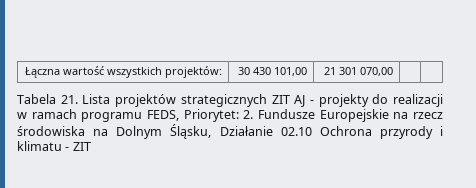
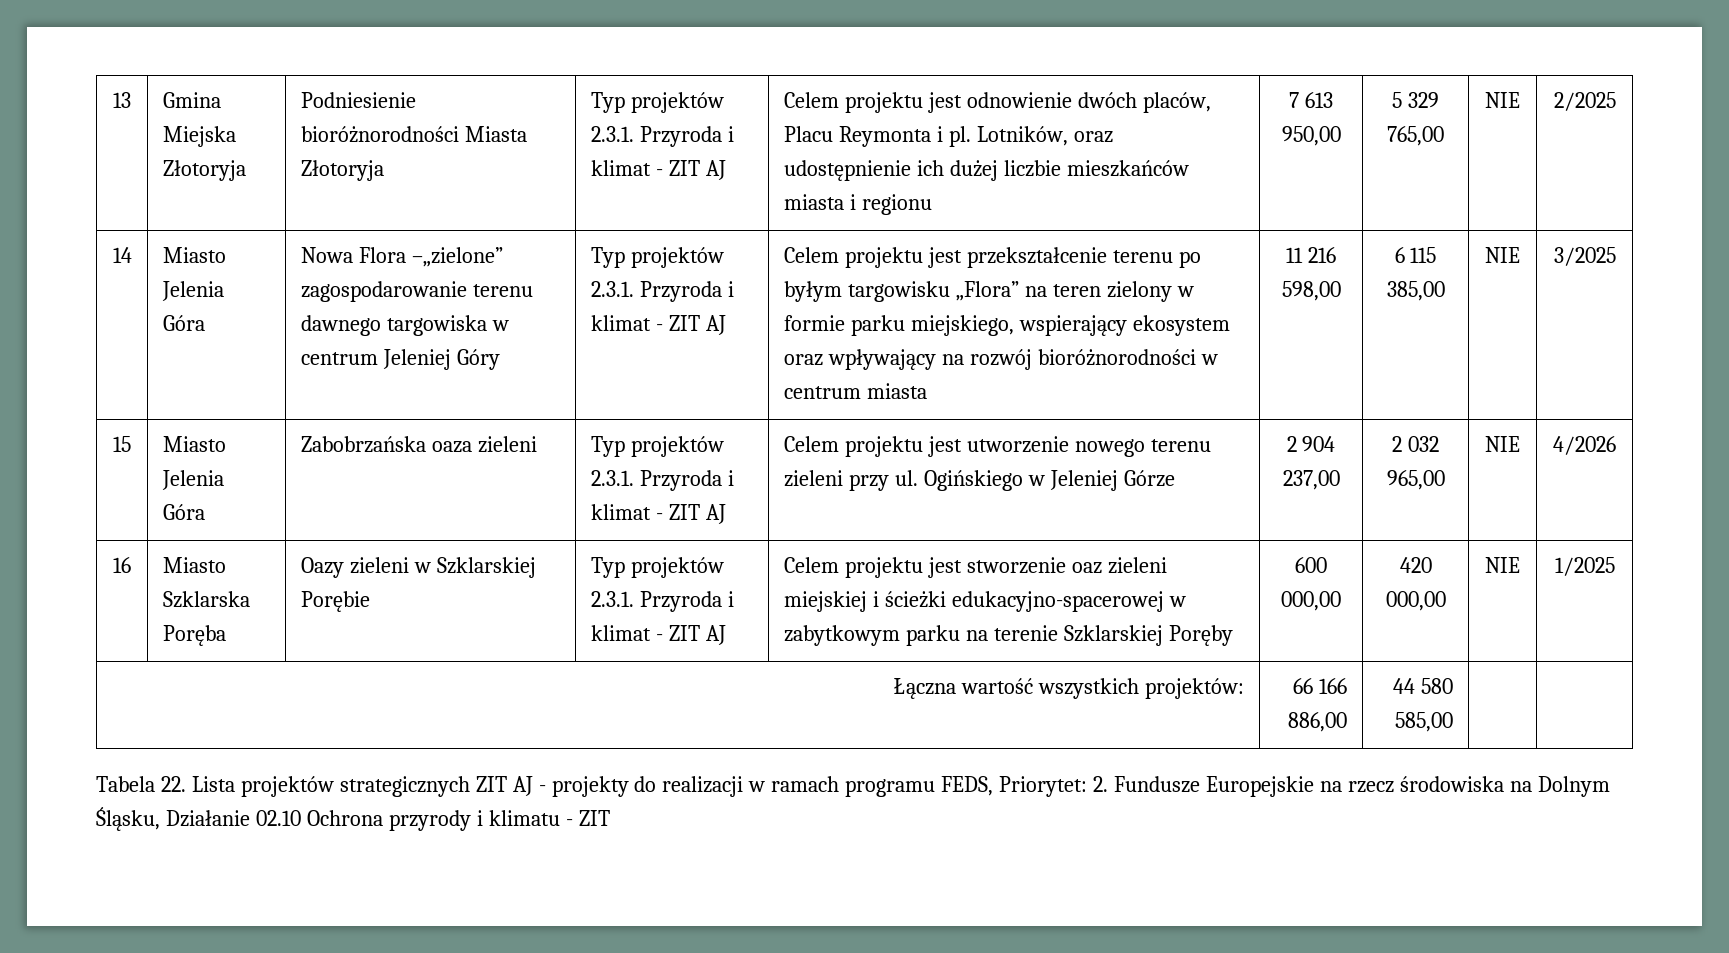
[24,66,222,78] [237,67,307,76] [323,67,393,76] Łączna wartość wszystkich projektów: | 30 430 101,00 | 21 301 070,00 -> [113,92,131,108] [162,92,221,108] [162,126,236,147] [162,160,246,181] [300,92,416,108] [300,126,527,143] [300,160,384,181] [590,92,724,113] [590,126,734,147] [590,160,726,180] [783,92,1211,113] [783,126,1113,147] [783,160,1189,181] [783,194,932,215] [1289,92,1333,108] [1281,126,1341,146] [1392,92,1439,108] [1387,126,1444,146] [1485,92,1520,108] [1553,92,1616,111] [112,247,132,263] [162,247,226,263] [161,281,224,301] [162,315,205,331] [300,247,503,267] [300,281,533,302] [300,315,509,336] [300,349,500,370] [590,247,724,268] [590,281,734,302] [590,315,726,335] [783,247,1201,268] [783,281,1194,302] [783,315,1230,336] [783,349,1218,370] [783,383,927,399] [1286,247,1336,263] [1281,281,1341,301] [1394,247,1437,263] [1386,281,1445,301] [1485,247,1520,263] [1553,247,1616,266] [113,436,131,452] [162,436,226,452] [161,470,224,490] [162,504,205,520] [300,436,537,453] [590,436,724,457] [590,470,734,491] [590,504,726,524] [783,436,1211,457] [783,470,1175,491] [1286,436,1336,452] [1282,470,1340,490] [1392,436,1439,452] [1386,470,1445,490] [1485,436,1520,452] [1553,436,1616,455] [113,557,131,573] [162,557,226,573] [162,591,250,608] [162,625,226,646] [300,557,536,578] [300,591,370,612] [590,557,724,578] [590,591,734,612] [590,625,726,645] [783,557,1167,578] [783,591,1186,612] [783,625,1233,646] [1295,557,1327,573] [1281,591,1341,611] [1399,557,1432,573] [1385,591,1446,611] [1485,557,1520,573] [1554,557,1615,576] [894,678,1245,699] [1293,678,1348,694] [1288,712,1348,732] [1393,678,1454,694] [1395,712,1454,732] 13 | Gmina Miejska Złotoryja | Podniesienie bioróżnorodności Miasta Złotoryja | Typ projektów 2.3.1. Przyroda i klimat - ZIT AJ | Celem projektu jest odnowienie dwóch placów, Placu Reymonta i pl. Lotników, oraz udostępnienie ich dużej liczbie mieszkańców miasta i regionu | 7 613 950,00 | 5 329 765,00 | NIE | 2/2025 // 14 | Miasto Jelenia Góra | Nowa Flora –„zielone” zagospodarowanie terenu dawnego targowiska w centrum Jeleniej Góry | Typ projektów 2.3.1. Przyroda i klimat - ZIT AJ | Celem projektu jest przekształcenie terenu po byłym targowisku „Flora” na teren zielony w formie parku miejskiego, wspierający ekosystem oraz wpływający na rozwój bioróżnorodności w centrum miasta | 11 216 598,00 | 6 115 385,00 | NIE | 3/2025 // 15 | Miasto Jelenia Góra | Zabobrzańska oaza zieleni | Typ projektów 2.3.1. Przyroda i klimat - ZIT AJ | Celem projektu jest utworzenie nowego terenu zieleni przy ul. Ogińskiego w Jeleniej Górze | 2 904 237,00 | 2 032 965,00 | NIE | 4/2026 // 16 | Miasto Szklarska Poręba | Oazy zieleni w Szklarskiej Porębie | Typ projektów 2.3.1. Przyroda i klimat - ZIT AJ | Celem projektu jest stworzenie oaz zieleni miejskiej i ścieżki edukacyjno-spacerowej w zabytkowym parku na terenie Szklarskiej Poręby | 600 000,00 | 420 000,00 | NIE | 1/2025 // Łączna wartość wszystkich projektów: | 66 166 886,00 | 44 580 585,00
[60,95,78,104] 21. -> [160,776,186,792] 22.

